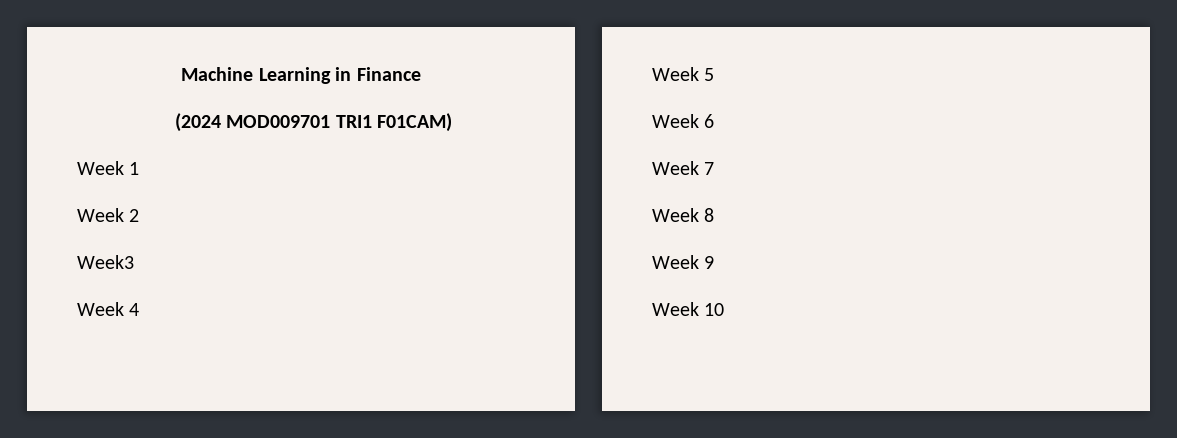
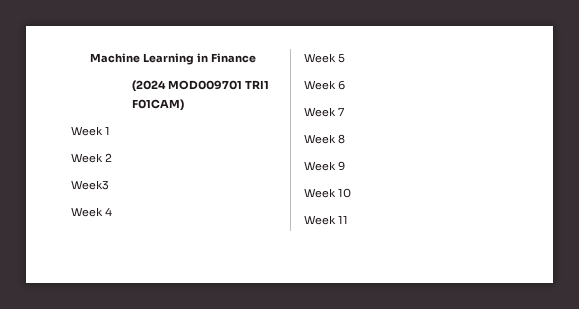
(725, 309) none -> [304,215,348,225] // Week 11

